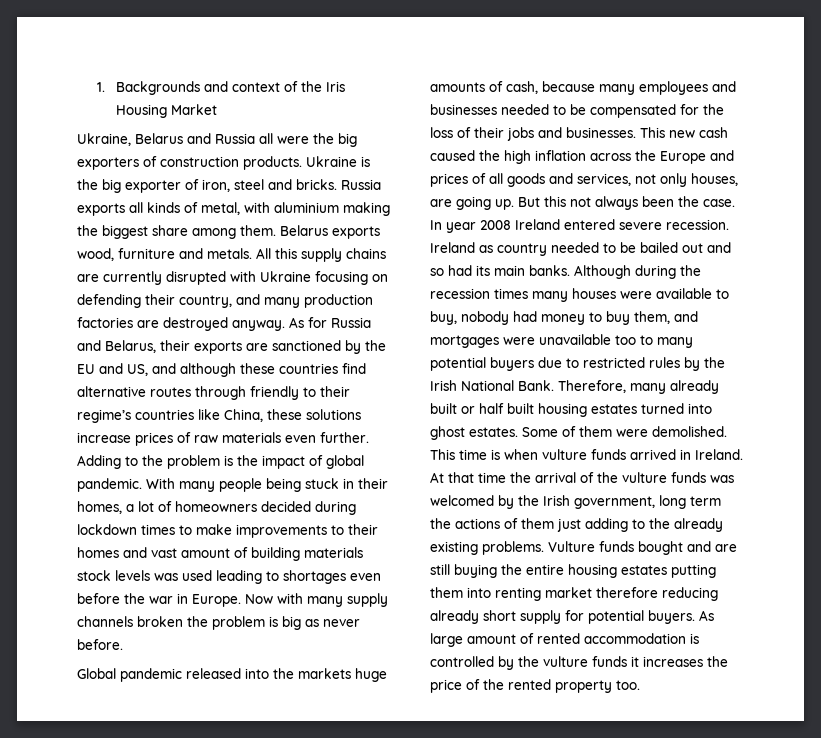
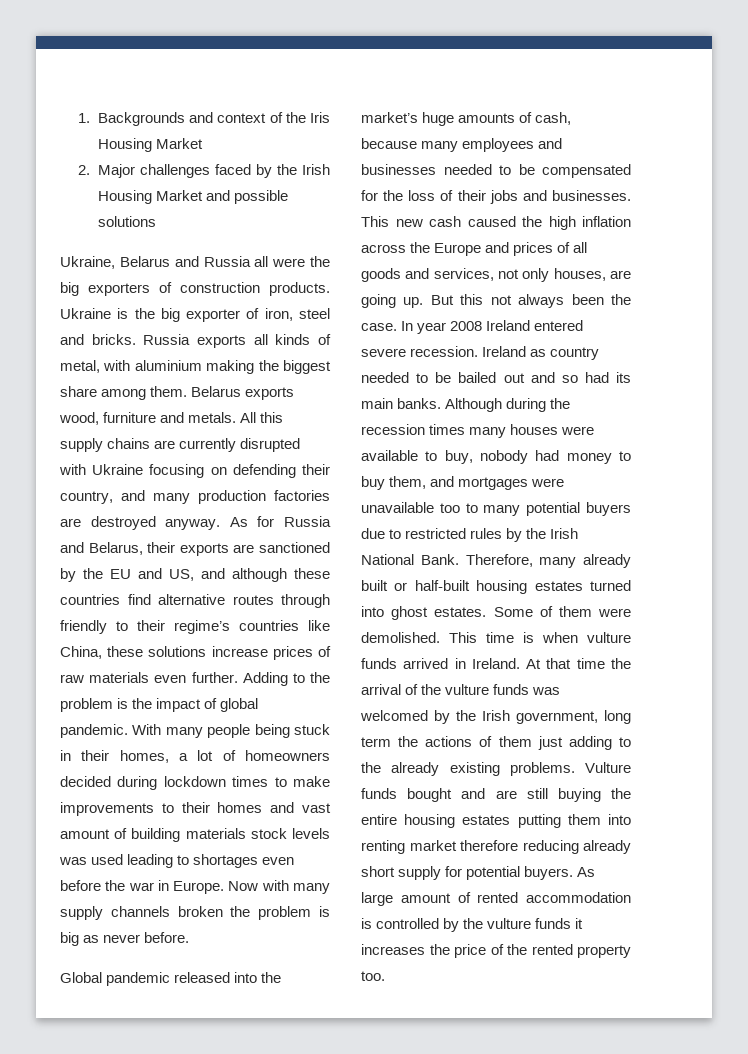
(218, 109) none -> [78,164,331,178] [97,190,289,204] [97,216,156,227] // 2. Major challenges faced by the Irish Housing Market and possible solutions
[298,668,351,679] markets -> [361,112,418,123] market’s
[479,403,534,414] half built -> [414,580,470,591] half-built

